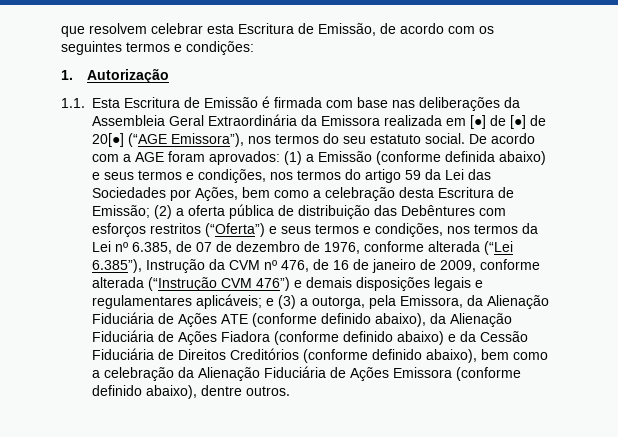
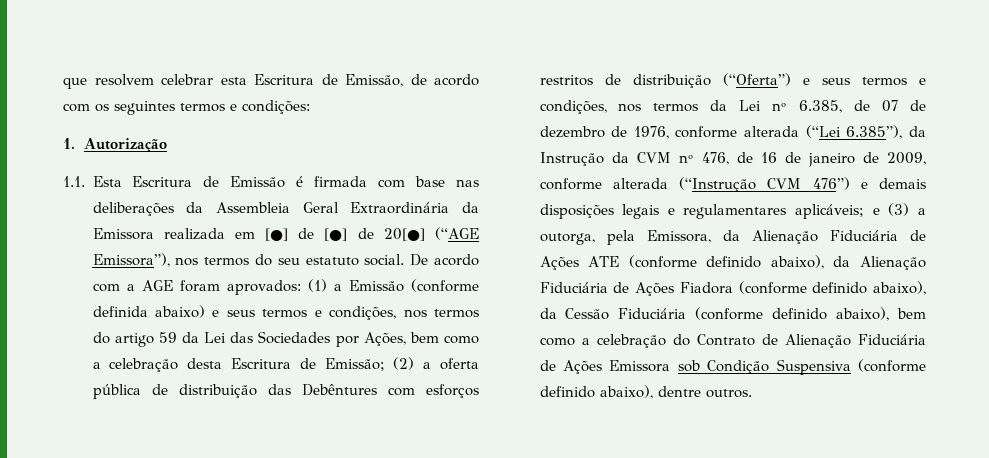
(201, 228) none -> [604,74,711,88] de distribuição
(142, 266) none -> [909,126,926,137] da
[397,331,456,345] abaixo) e -> [873,281,926,295] abaixo),
[158,348,299,360] de Direitos Creditórios -> (687, 313) none
[178,367,194,378] da -> [672,334,778,346] do Contrato de
(452, 372) none -> [677,359,851,375] sob Condição Suspensiva

